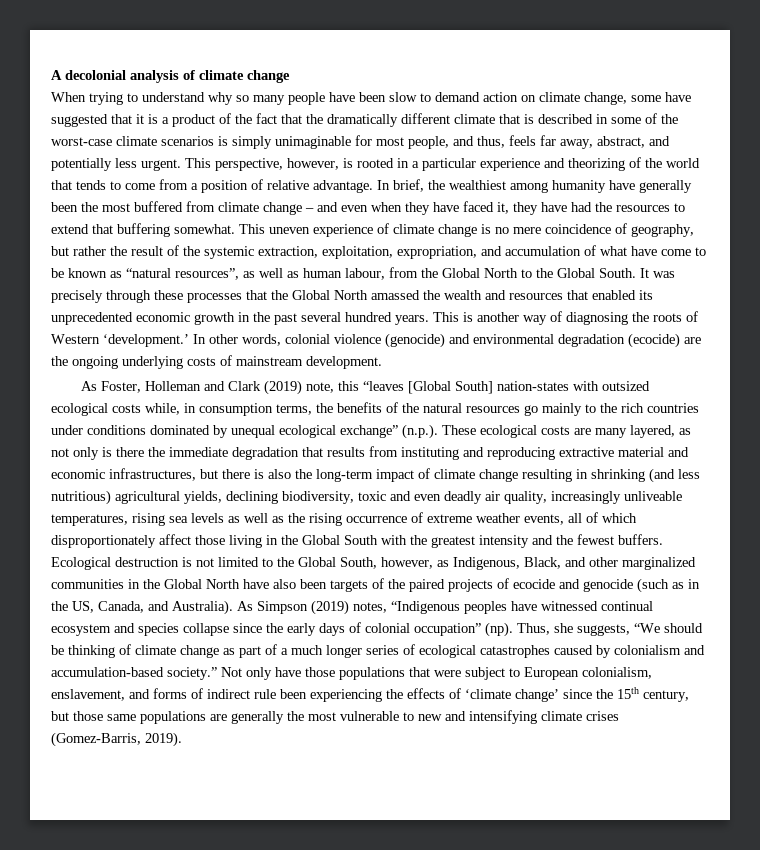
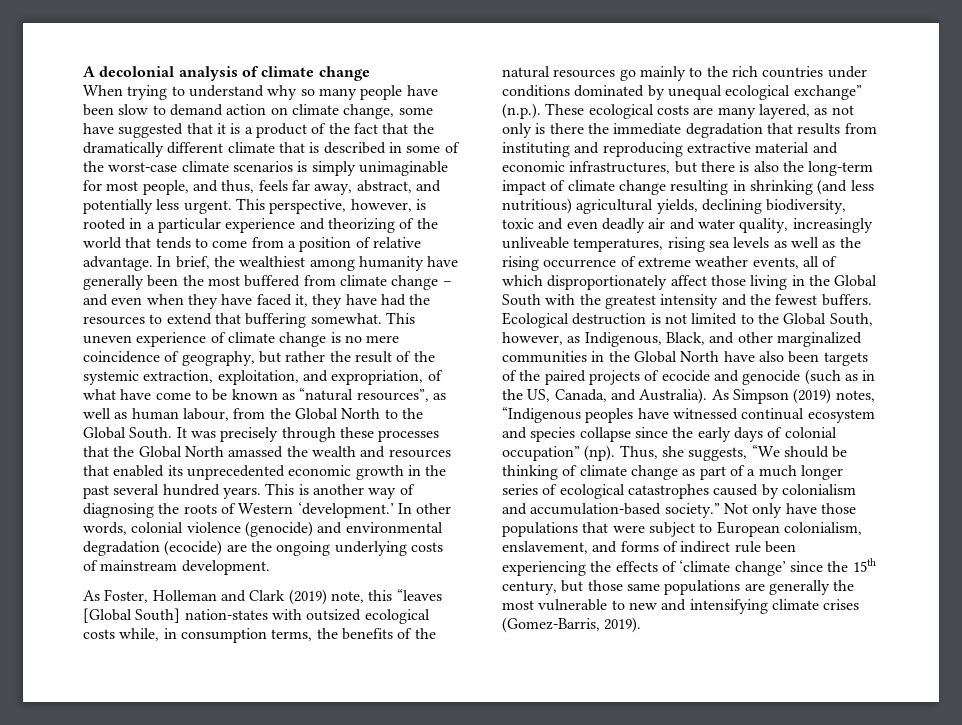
[397,246,581,259] expropriation, and accumulation -> [302,370,424,385] and expropriation,
(500, 496) none -> [669,218,735,230] and water

